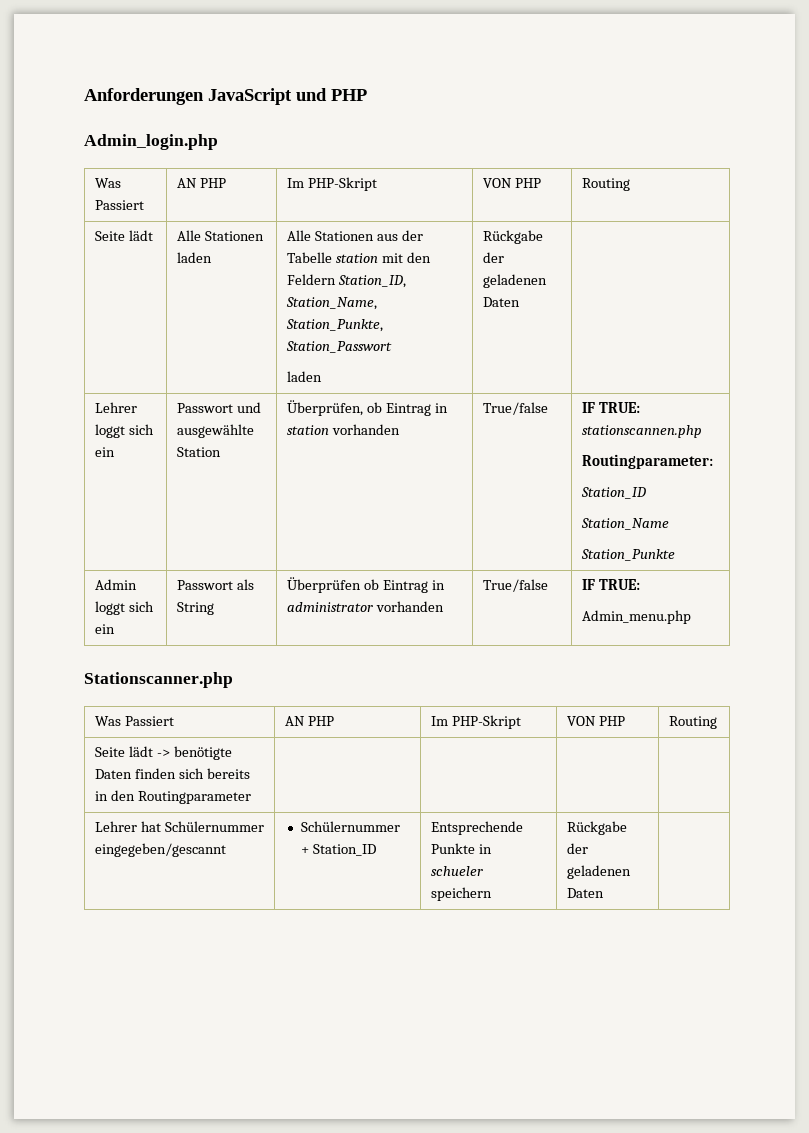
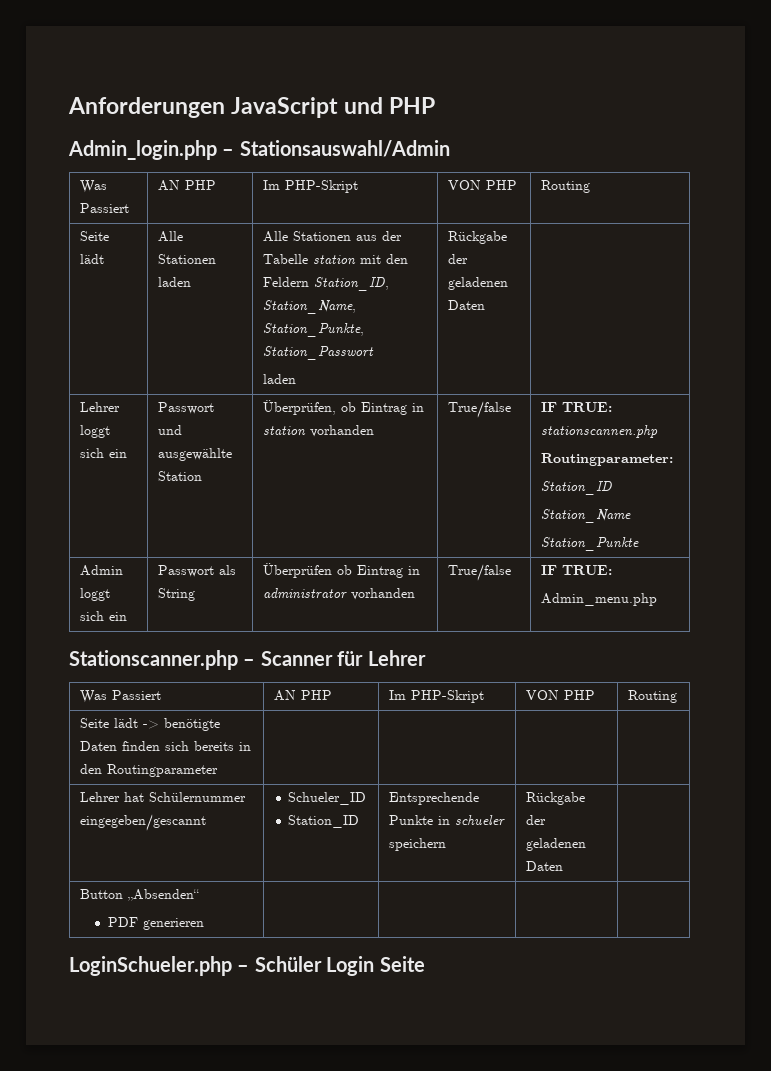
(218, 142) none -> [222,140,450,157] – Stationsauswahl/Admin
(233, 680) none -> [243,650,426,666] – Scanner für Lehrer
[300,821,400,832] [300,847,309,854] Schülernummer + -> [288,792,367,805] Schueler_ID //
(604, 893) none -> [79,889,199,901] [107,917,204,930] [69,956,425,976] // Button „Absenden“ // PDF generieren | | | | // LoginSchueler.php – Schüler Login Seite

